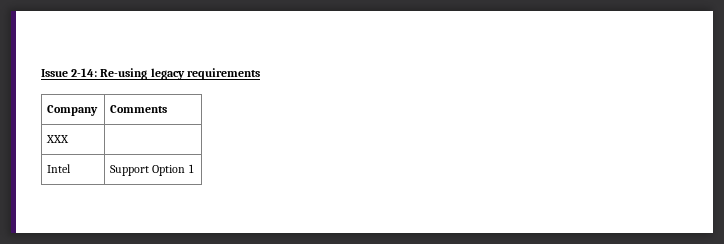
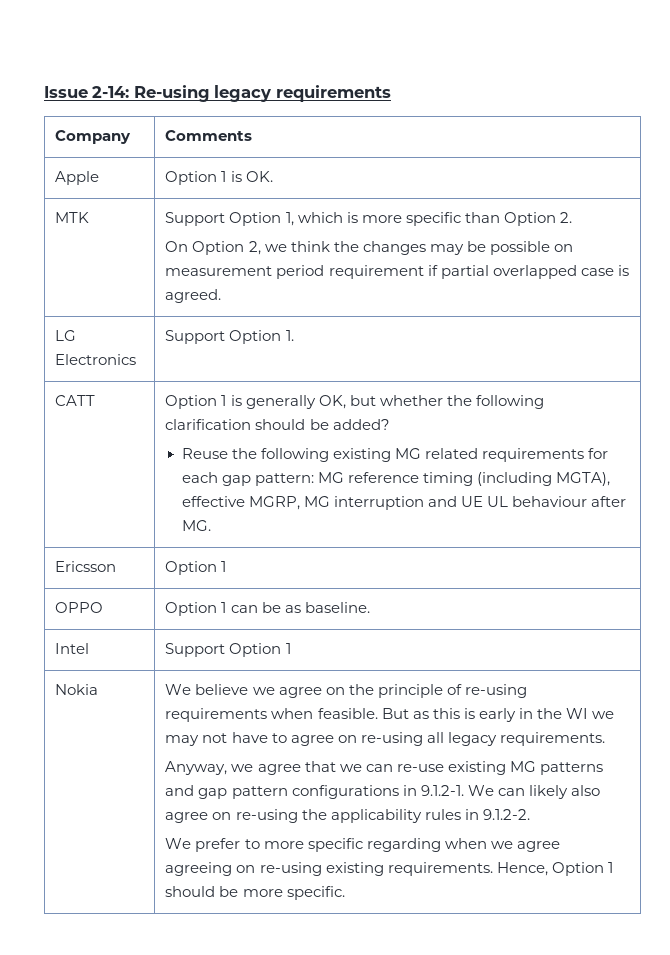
[46,135,70,143] [47,164,72,173] [110,164,194,176] XXX | // Intel | Support Option 1 -> [55,171,100,185] [165,171,273,185] [55,212,90,223] [165,212,572,226] [165,241,573,255] [165,265,629,279] [165,289,222,303] [55,330,77,341] [55,354,137,365] [165,330,294,344] [55,395,96,406] [165,395,544,409] [165,419,390,430] [181,448,609,462] [181,472,611,486] [181,496,627,510] [181,520,211,531] [55,561,117,572] [165,561,227,575] [55,602,104,613] [165,602,370,616] [55,643,90,654] [165,643,291,657] [55,684,99,695] [165,684,527,698] [165,708,614,722] [165,732,605,746] [165,761,603,775] [165,785,600,799] [165,809,530,823] [165,838,560,852] [165,862,613,876] [165,886,345,900] Apple | Option 1 is OK. // MTK | Support Option 1, which is more specific than Option 2. // On Option 2, we think the changes may be possible on measurement period requirement if partial overlapped case is agreed. // LG Electronics | Support Option 1. // CATT | Option 1 is generally OK, but whether the following clarification should be added? // Reuse the following existing MG related requirements for each gap pattern: MG reference timing (including MGTA), effective MGRP, MG interruption and UE UL behaviour after MG. // Ericsson | Option 1 // OPPO | Option 1 can be as baseline. // Intel | Support Option 1 // Nokia | We believe we agree on the principle of re-using requirements when feasible. But as this is early in the WI we may not have to agree on re-using all legacy requirements. // Anyway, we agree that we can re-use existing MG patterns and gap pattern configurations in 9.1.2-1. We can likely also agree on re-using the applicability rules in 9.1.2-2. // We prefer to more specific regarding when we agree agreeing on re-using existing requirements. Hence, Option 1 should be more specific.

